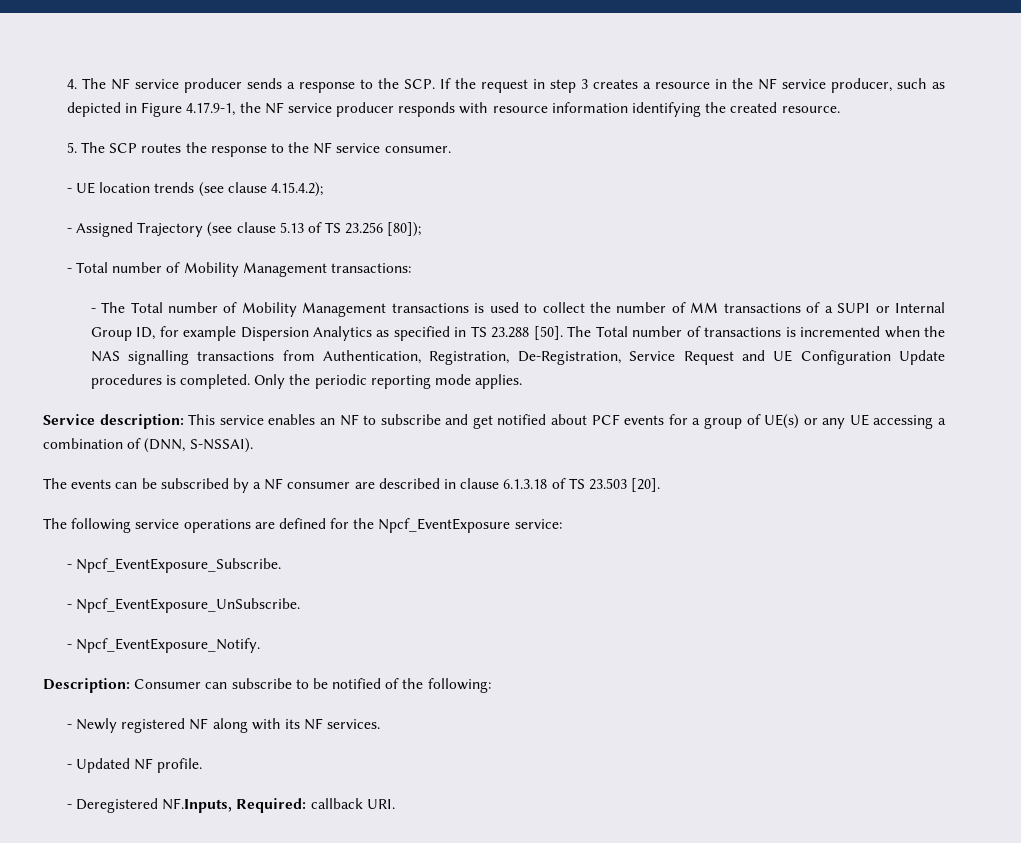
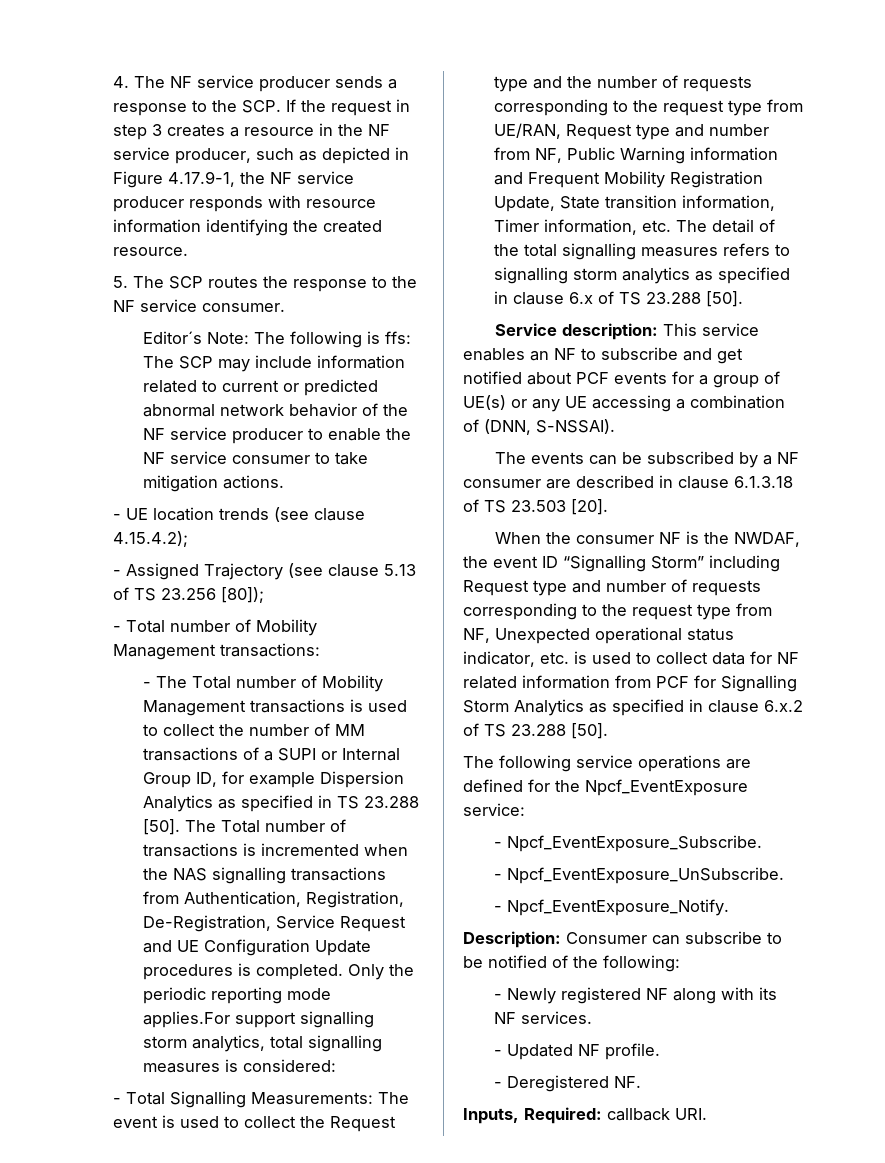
(451, 149) none -> [143,331,412,348] [143,355,406,372] [143,379,379,396] [143,403,409,417] [143,427,412,444] [143,451,369,465] [143,475,285,492] // Editor´s Note: The following is ffs: The SCP may include information related to current or predicted abnormal network behavior of the NF service producer to enable the NF service consumer to take mitigation actions.
[475,374,523,389] applies. -> [143,1011,375,1028] [143,1035,383,1052] [143,1059,337,1073] [112,1091,409,1108] [112,1115,396,1132] [493,75,752,92] [493,99,803,116] [493,123,769,140] [493,147,778,164] [493,171,763,188] [493,195,775,212] [493,219,775,235] [493,243,790,260] [493,267,790,284] [493,291,743,307] applies.For support signalling storm analytics, total signalling measures is considered: // - Total Signalling Measurements: The event is used to collect the Request type and the number of requests corresponding to the request type from UE/RAN, Request type and number from NF, Public Warning information and Frequent Mobility Registration Update, State transition information, Timer information, etc. The detail of the total signalling measures refers to signalling storm analytics as specified in clause 6.x of TS 23.288 [50].
(661, 485) none -> [494,531,800,547] [463,555,780,572] [463,579,761,596] [463,603,772,620] [463,627,734,644] [463,651,799,667] [463,675,797,692] [463,699,803,716] [463,723,608,739] // When the consumer NF is the NWDAF, the event ID “Signalling Storm” including Request type and number of requests corresponding to the request type from NF, Unexpected operational status indicator, etc. is used to collect data for NF related information from PCF for Signalling Storm Analytics as specified in clause 6.x.2 of TS 23.288 [50].
[162,798,233,813] NF.Inputs, -> [613,1076,641,1088] [463,1108,519,1124] NF. // Inputs,

